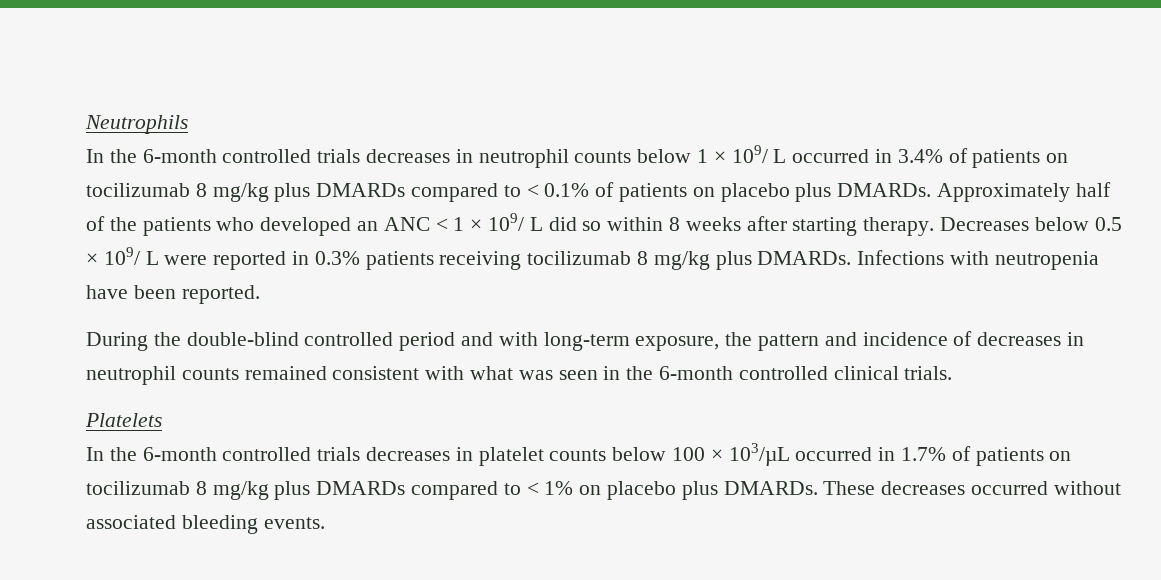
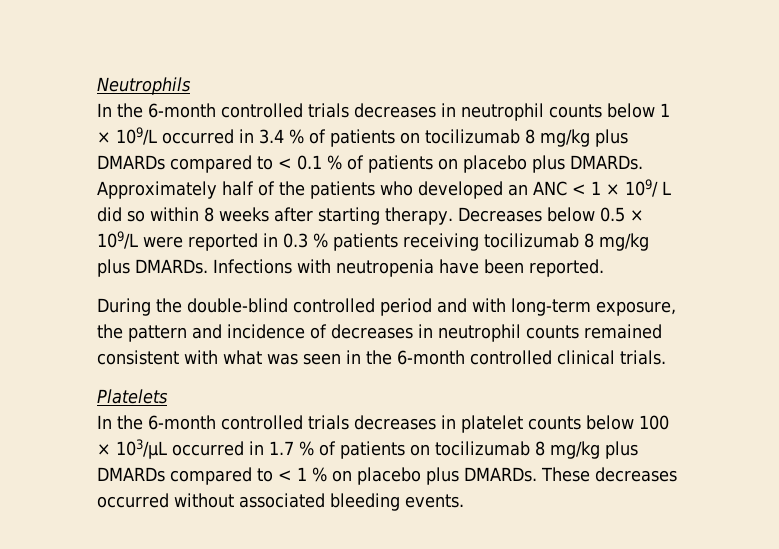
[731,145,943,163] 109/ L occurred in 3.4% -> [116,127,304,145] 109/L occurred in 3.4 %
[544,183,590,197] 0.1% -> [297,155,342,170] 0.1 %
[103,247,159,265] 109/ L -> [97,231,138,249] 109/L
[314,251,360,265] 0.3% -> [283,233,328,248] 0.3 %
[901,447,947,461] 1.7% -> [269,441,314,456] 1.7 %
[544,481,574,495] 1% -> [297,467,327,482] 1 %

